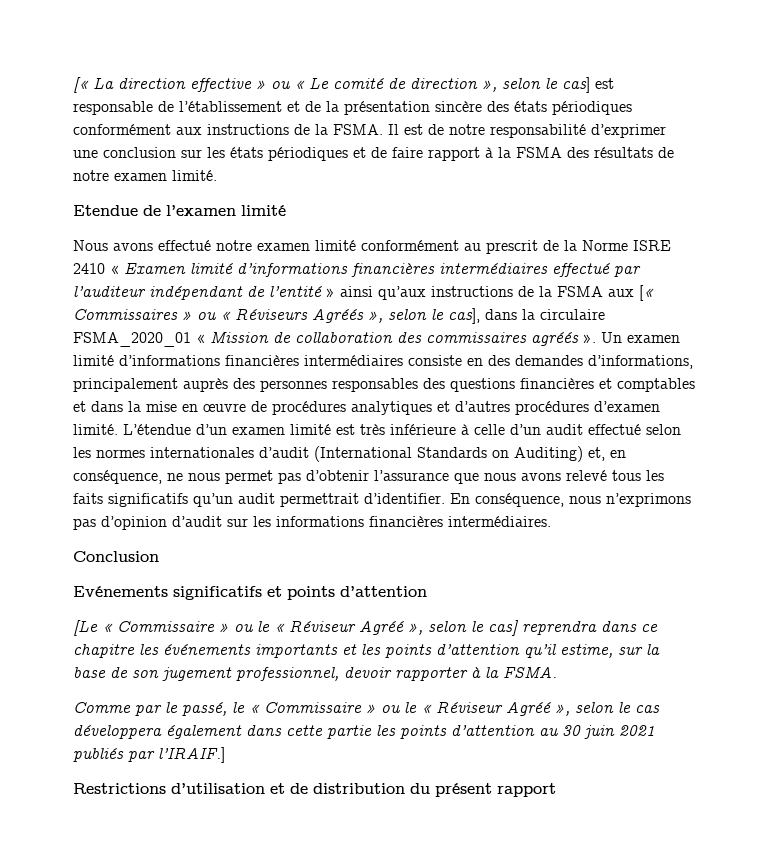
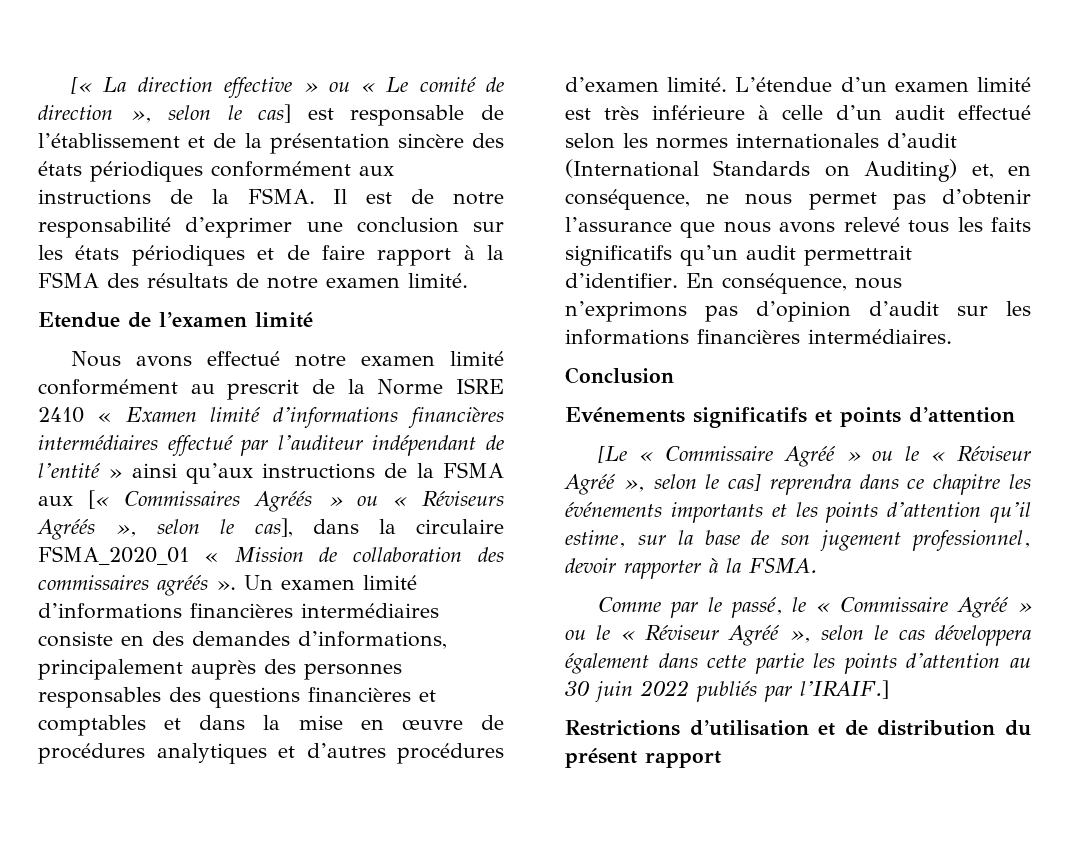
(178, 314) none -> [254,491,313,512] Agréés
(215, 626) none -> [783,446,835,467] Agréé
(362, 707) none -> [957,597,1009,618] Agréé
[619,725,655,736] 2021 -> [640,680,689,696] 2022

